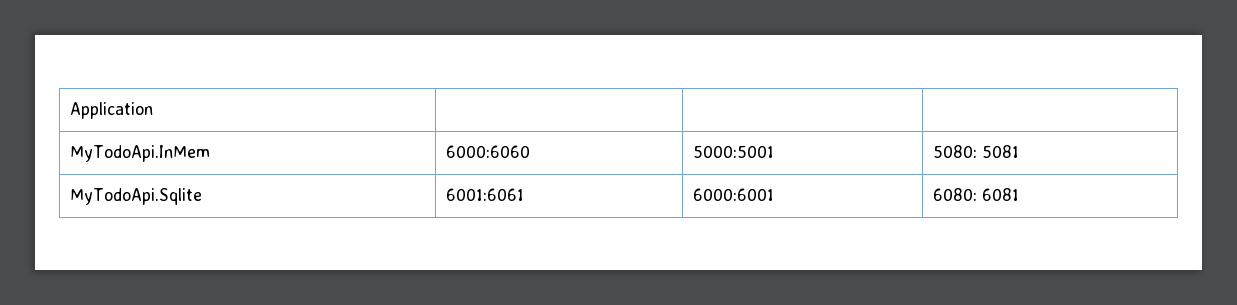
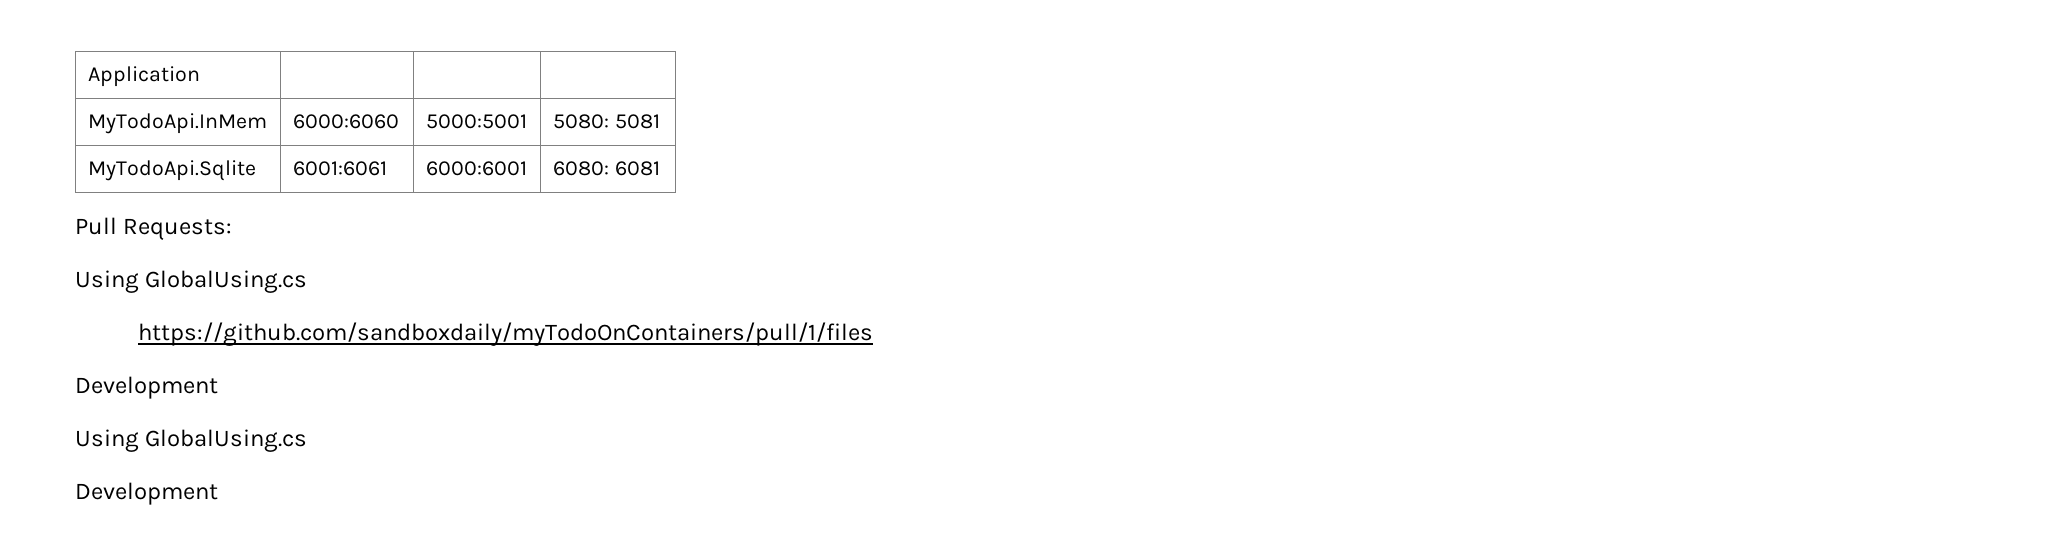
(1019, 194) none -> [75,217,233,240] [75,270,308,293] [138,322,874,346] [75,376,218,399] [75,429,308,452] [75,482,218,505] // Pull Requests: // Using GlobalUsing.cs // https://github.com/sandboxdaily/myTodoOnContainers/pull/1/files // Development // Using GlobalUsing.cs // Development

